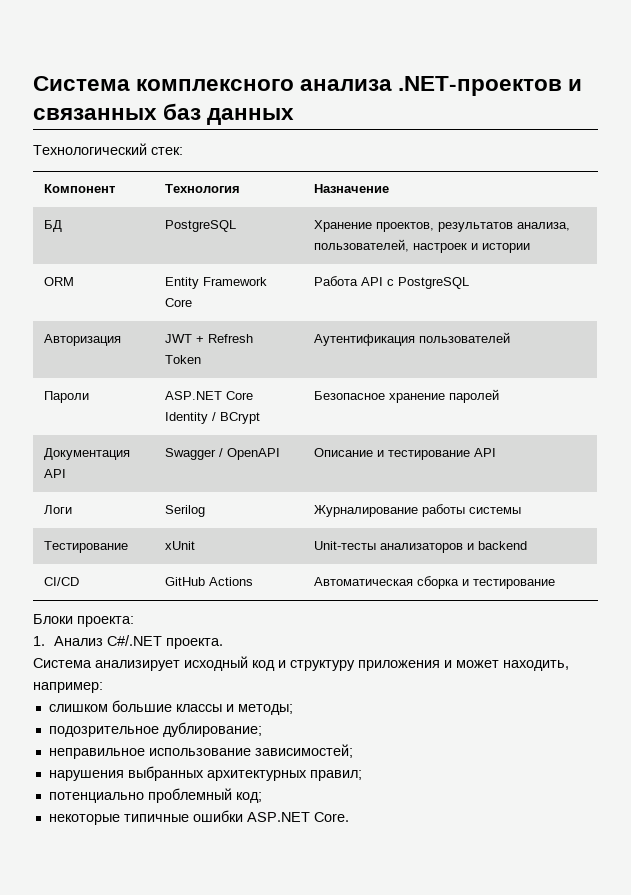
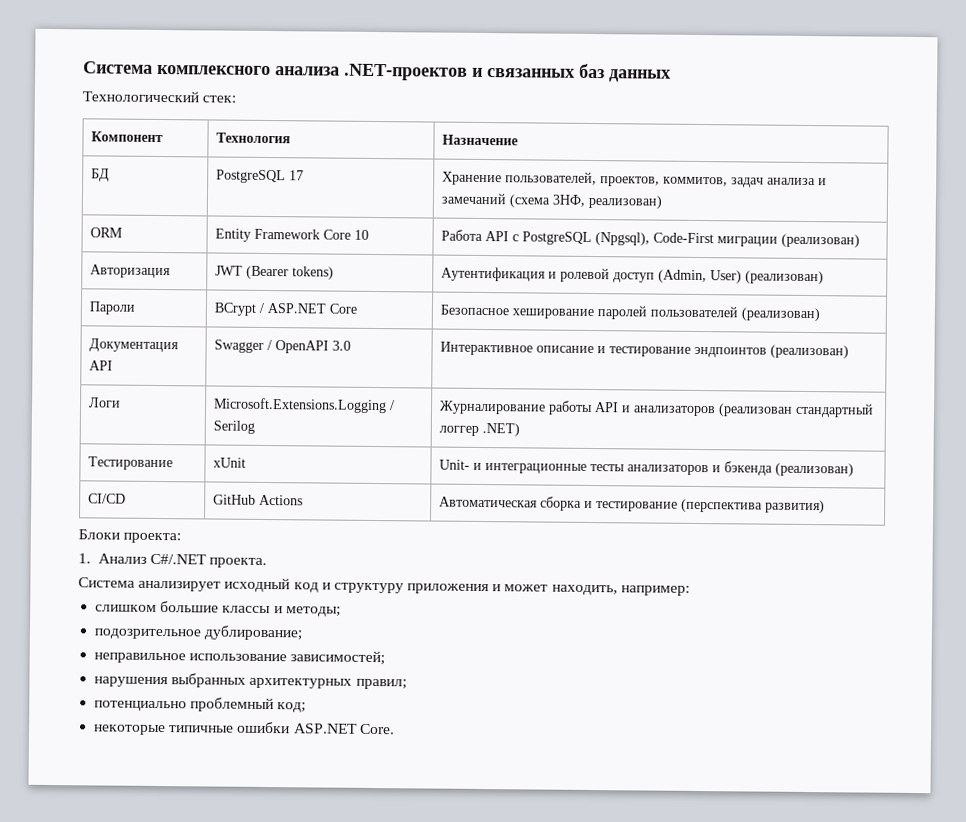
(237, 226) none -> [289,170,305,181] 17
[376,222,571,232] [314,239,531,253] проектов, результатов анализа, пользователей, настроек и истории -> [505,171,828,188] [441,192,663,209] пользователей, проектов, коммитов, задач анализа и замечаний (схема 3НФ, реализован)
(193, 302) none -> [354,229,370,240] 10
[44,334,122,346] [165,334,254,343] [165,355,202,364] [314,332,511,346] // Авторизация | JWT + Refresh Token | Аутентификация пользователей -> [595,232,861,248] [90,264,172,279] [215,265,335,280] [441,266,825,285] (Npgsql), Code-First миграции (реализован) // Авторизация | JWT (Bearer tokens) | Аутентификация и ролевой доступ (Admin, User) (реализован)
(90, 397) none -> [214,302,265,316] BCrypt /
[165,412,261,424] Identity / BCrypt -> (358, 308) none
[389,393,446,403] хранение -> [512,308,595,320] хеширование
(500, 396) none -> [650,305,821,322] пользователей (реализован)
[314,448,497,460] | Описание и тестирование API -> [332,340,352,351] [440,341,850,359] 3.0 | Интерактивное описание и тестирование эндпоинтов (реализован)
(73, 509) none -> [213,397,396,414] Microsoft.Extensions.Logging /
[469,507,522,514] [44,541,129,553] [165,541,196,550] [314,541,528,553] системы // Тестирование | xUnit | Unit-тесты анализаторов и backend -> [594,402,875,418] [439,422,521,437] [88,456,174,471] [213,457,247,468] [439,459,855,477] API и анализаторов (реализован стандартный логгер .NET) // Тестирование | xUnit | Unit- и интеграционные тесты анализаторов и бэкенда (реализован)
(556, 584) none -> [681,498,826,514] (перспектива развития)

